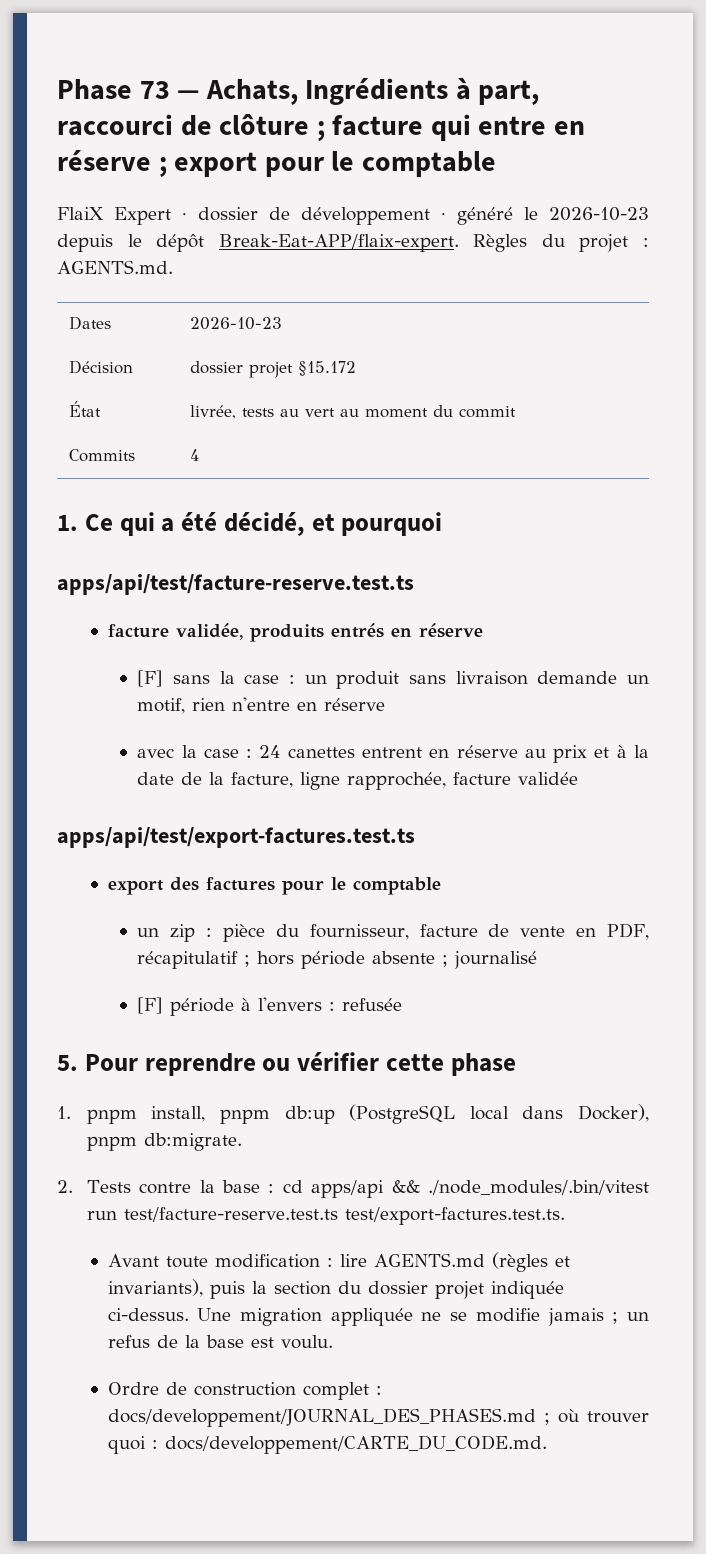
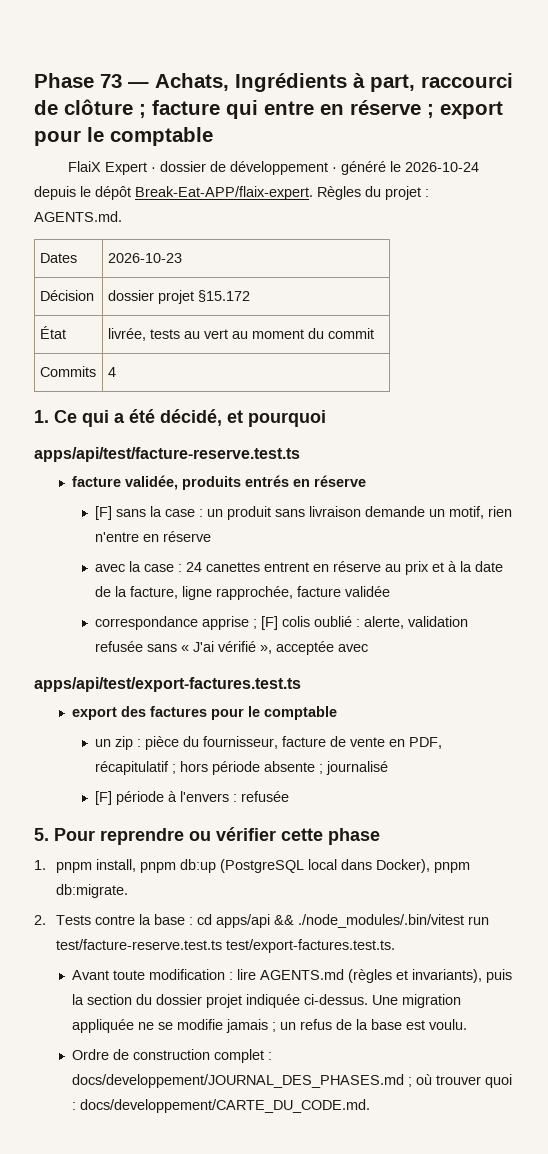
[549,207,649,221] 2026-10-23 -> [404,162,479,172] 2026-10-24
(579, 778) none -> [94,616,468,630] [94,641,368,655] // correspondance apprise ; [F] colis oublié : alerte, validation refusée sans « J'ai vérifié », acceptée avec

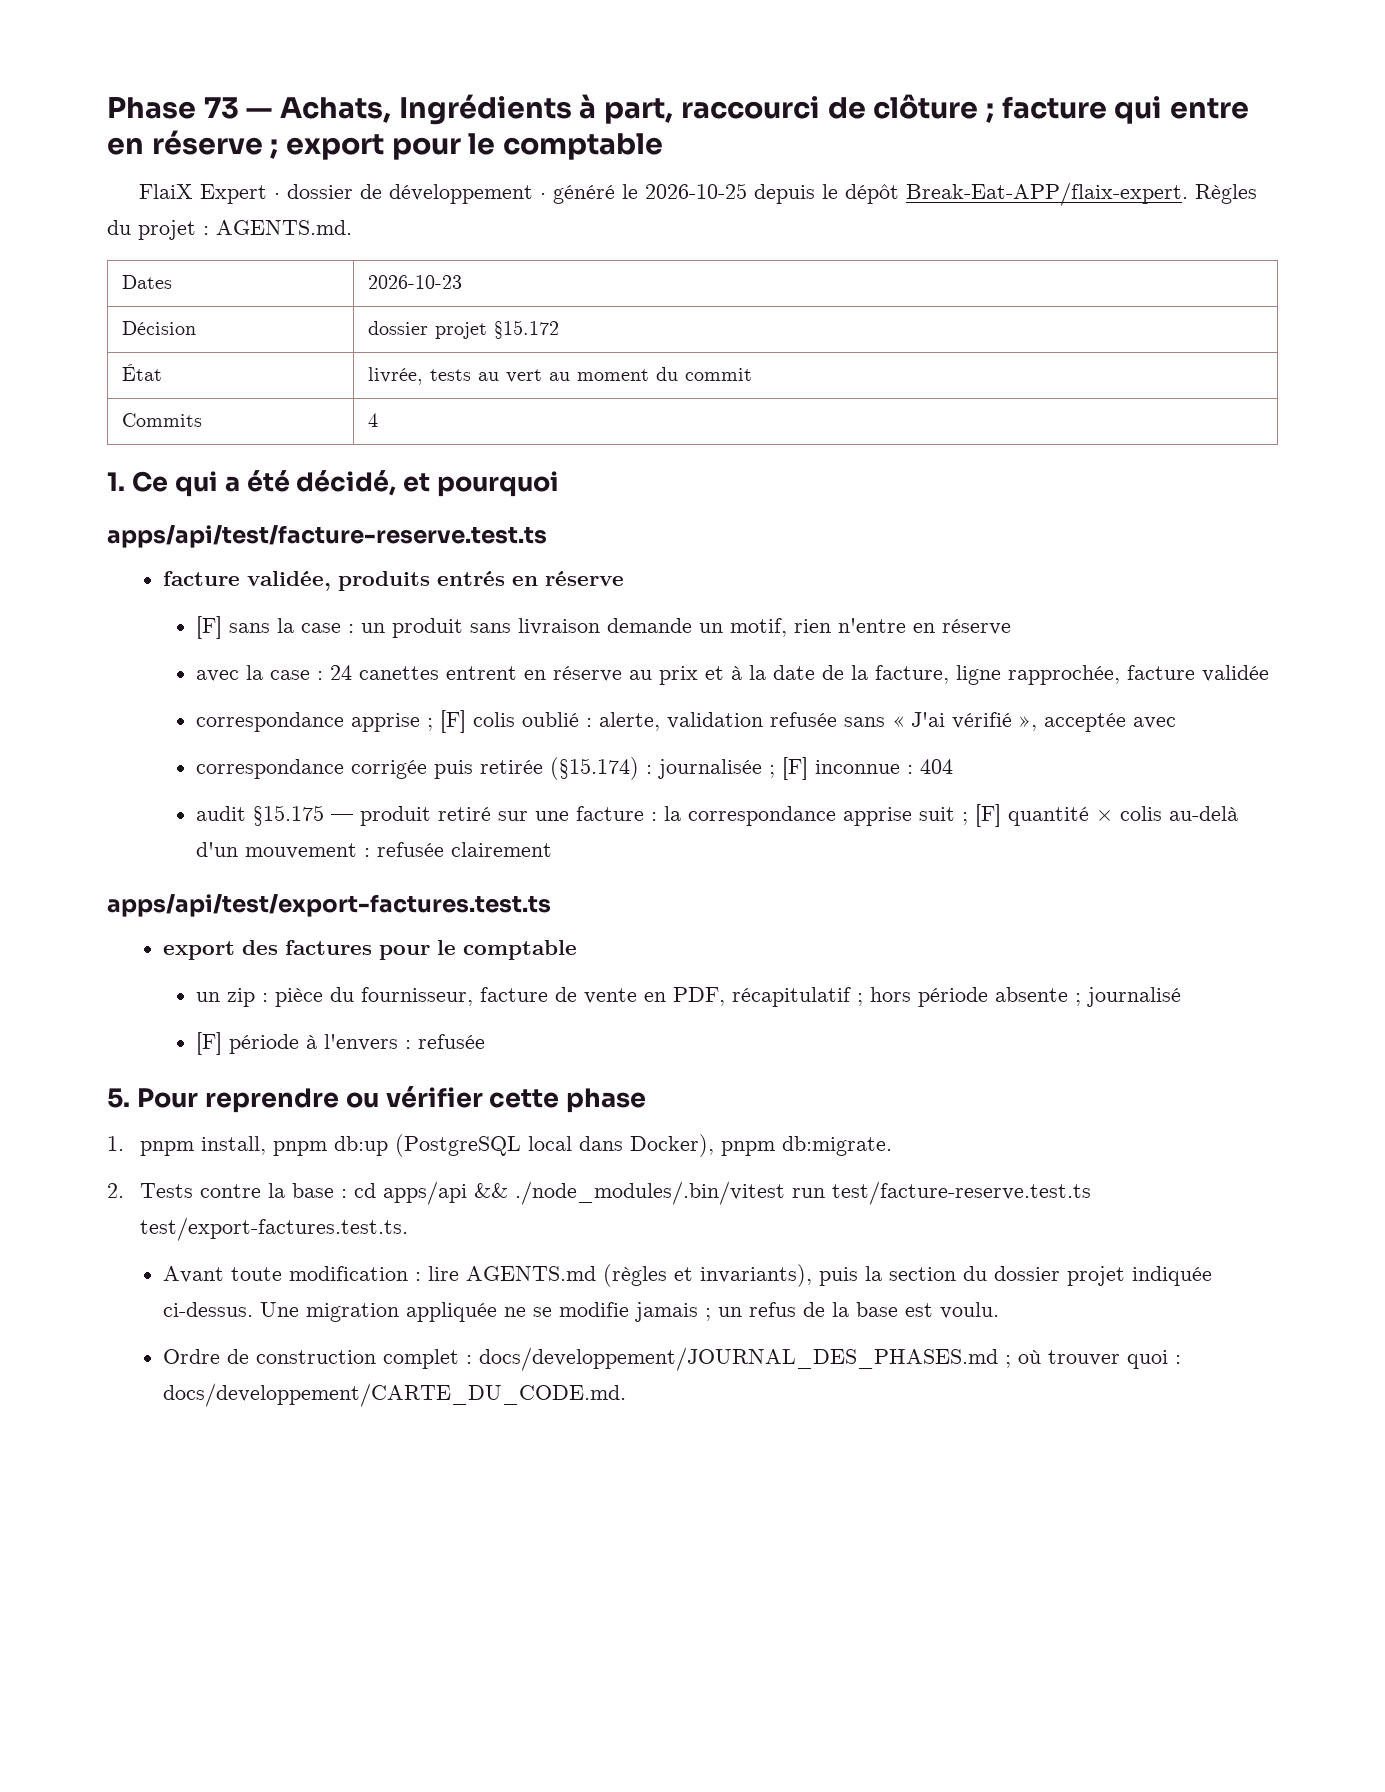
[404,162,479,172] 2026-10-24 -> [645,183,748,199] 2026-10-25
(368, 648) none -> [196,757,954,780] [196,804,1239,827] [196,842,553,859] // correspondance corrigée puis retirée (§15.174) : journalisée ; [F] inconnue : 404 // audit §15.175 — produit retiré sur une facture : la correspondance apprise suit ; [F] quantité × colis au-delà d'un mouvement : refusée clairement

